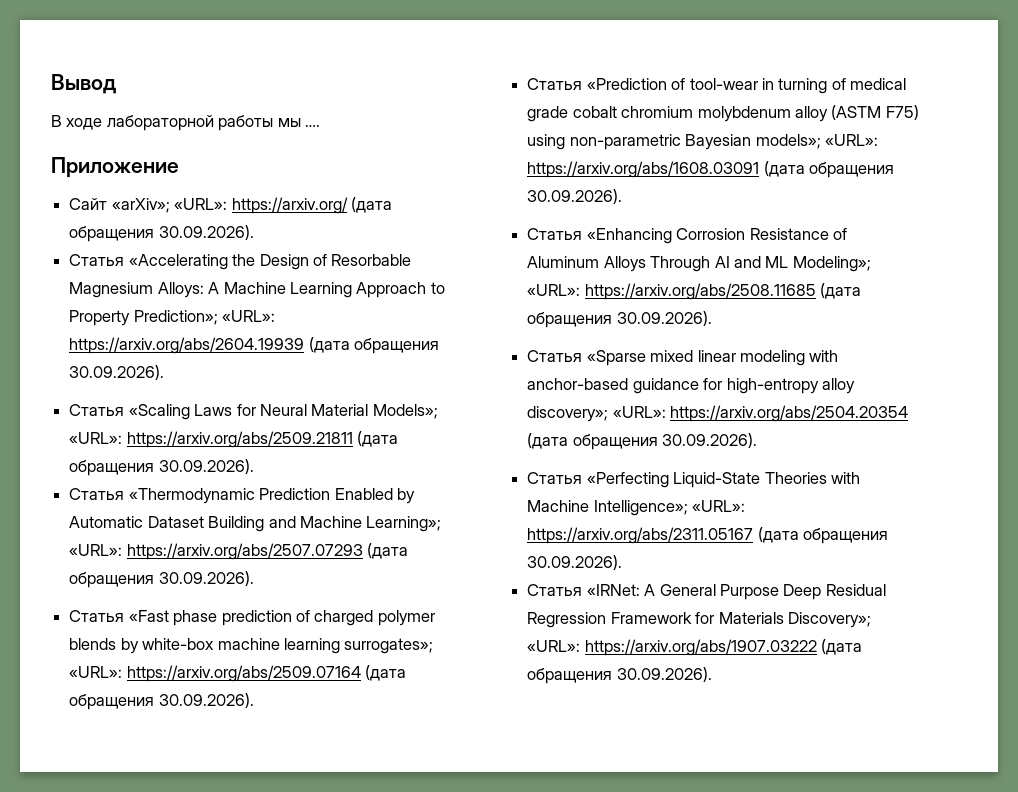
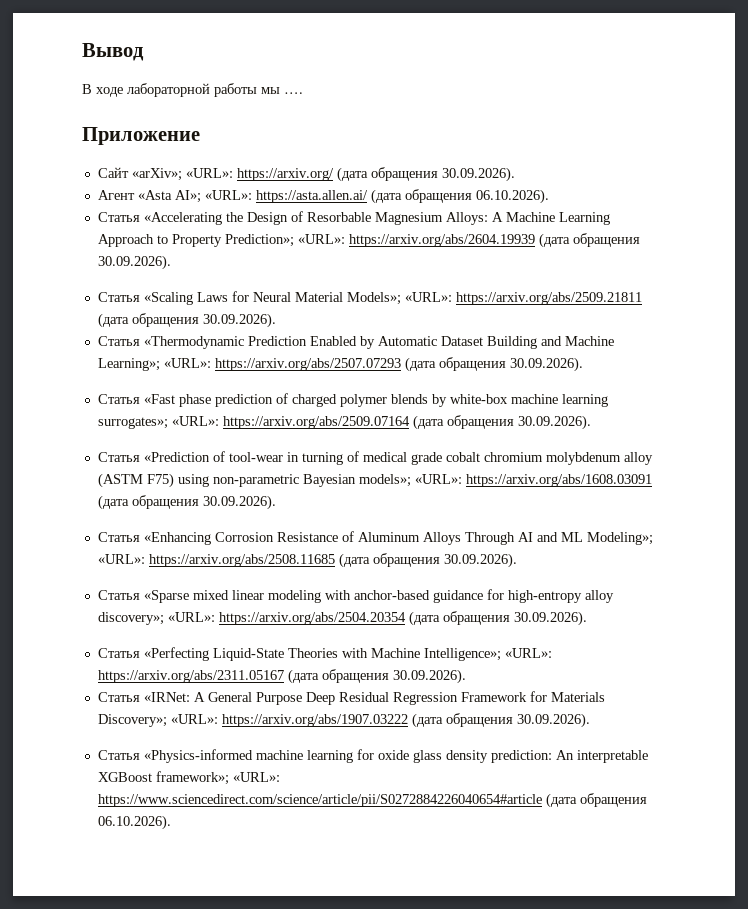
(254, 232) none -> [97,189,549,204] // Агент «Asta AI»; «URL»: https://asta.allen.ai/ (дата обращения 06.10.2026).
(712, 674) none -> [97,749,648,763] [97,771,280,785] [97,793,647,808] [97,815,171,830] // Статья «Physics-informed machine learning for oxide glass density prediction: An interpretable XGBoost framework»; «URL»: https://www.sciencedirect.com/science/article/pii/S0272884226040654#article (дата обращения 06.10.2026).

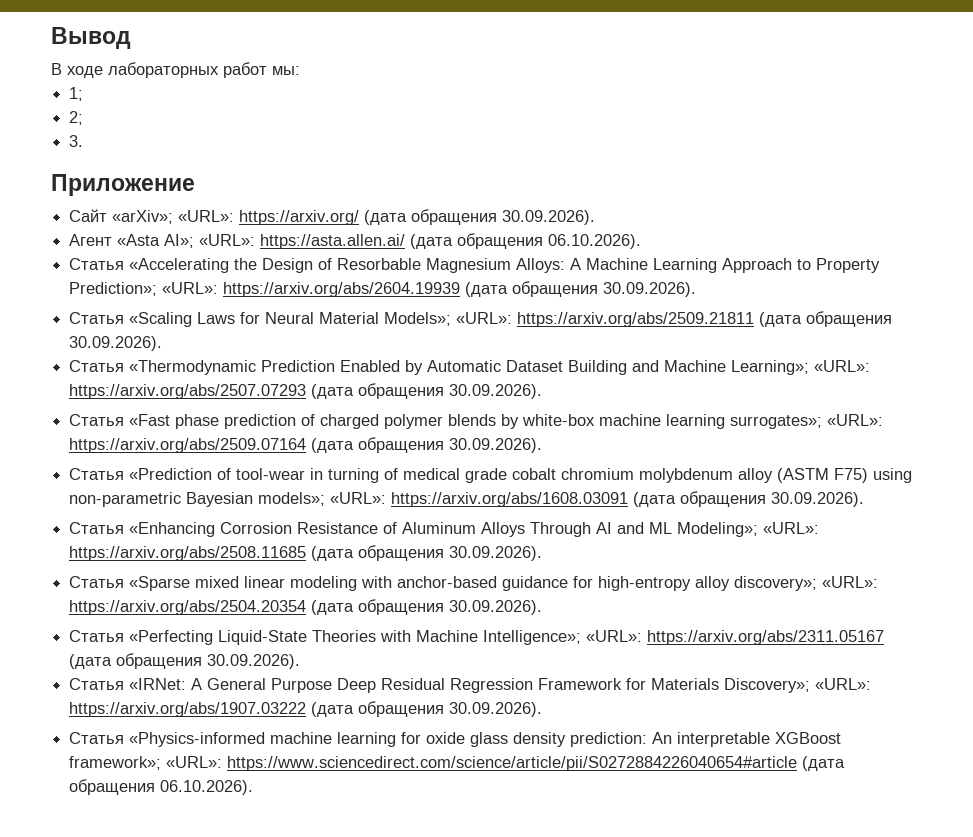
[127,83,303,97] лабораторной работы мы …. -> [108,62,300,78] [69,87,84,101] [69,111,84,125] [69,135,84,147] лабораторных работ мы: // 1; // 2; // 3.

